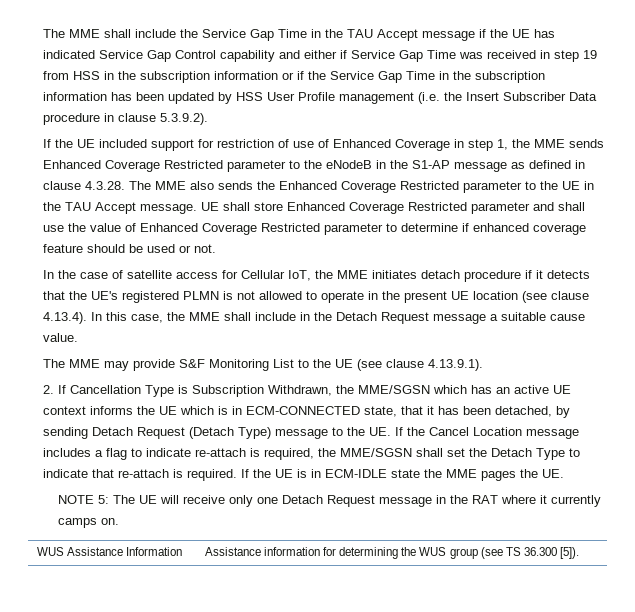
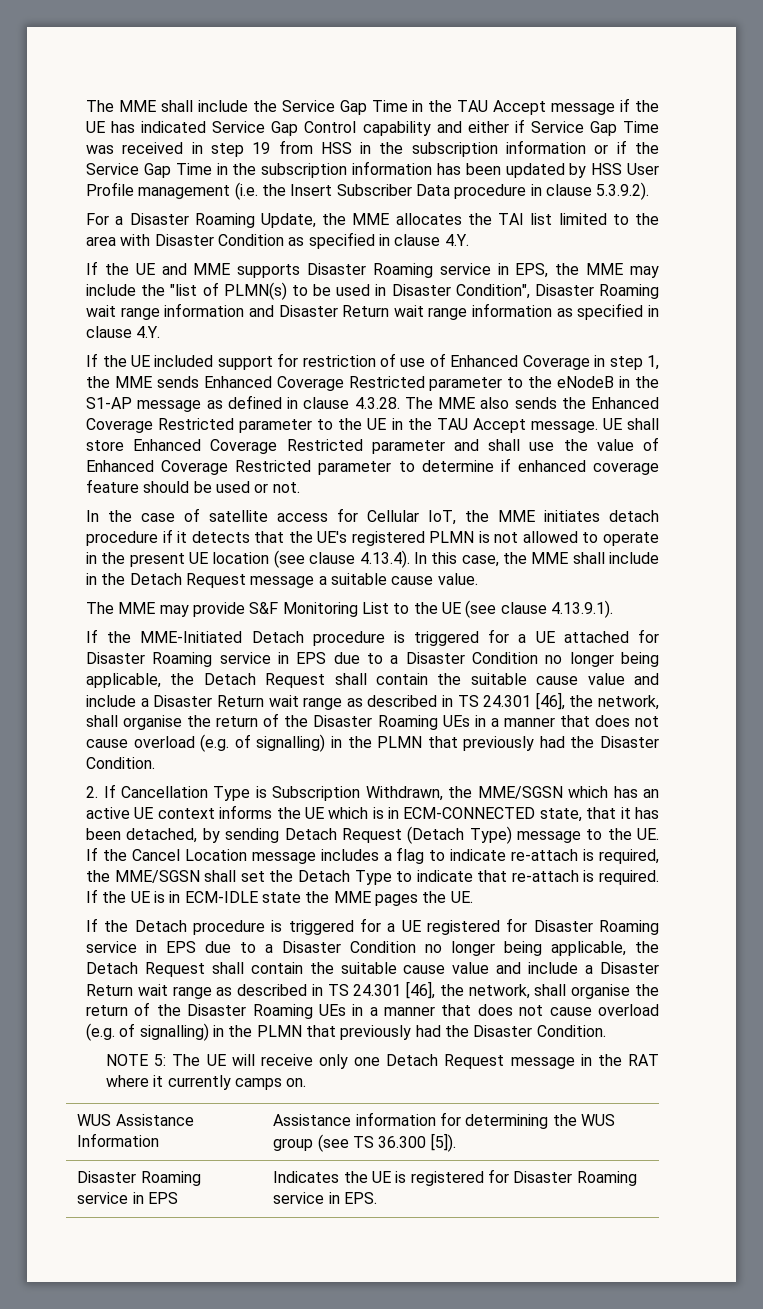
(208, 119) none -> [86,213,659,228] [86,232,469,249] [86,261,660,278] [86,282,659,300] [86,303,660,320] [86,326,161,338] // For a Disaster Roaming Update, the MME allocates the TAI list limited to the area with Disaster Condition as specified in clause 4.Y. // If the UE and MME supports Disaster Roaming service in EPS, the MME may include the "list of PLMN(s) to be used in Disaster Condition", Disaster Roaming wait range information and Disaster Return wait range information as specified in clause 4.Y.
(483, 365) none -> [86,629,659,646] [86,652,659,667] [86,673,659,688] [86,692,660,710] [86,713,659,730] [86,734,659,752] [86,757,156,769] // If the MME-Initiated Detach procedure is triggered for a UE attached for Disaster Roaming service in EPS due to a Disaster Condition no longer being applicable, the Detach Request shall contain the suitable cause value and include a Disaster Return wait range as described in TS 24.301 [46], the network, shall organise the return of the Disaster Roaming UEs in a manner that does not cause overload (e.g. of signalling) in the PLMN that previously had the Disaster Condition.
(564, 473) none -> [86,918,659,935] [86,941,659,956] [86,962,659,977] [86,981,659,999] [86,1002,660,1019] [86,1023,606,1041] // If the Detach procedure is triggered for a UE registered for Disaster Roaming service in EPS due to a Disaster Condition no longer being applicable, the Detach Request shall contain the suitable cause value and include a Disaster Return wait range as described in TS 24.301 [46], the network, shall organise the return of the Disaster Roaming UEs in a manner that does not cause overload (e.g. of signalling) in the PLMN that previously had the Disaster Condition.
(579, 553) none -> [77,1171,201,1186] [77,1192,178,1204] [273,1169,637,1186] [273,1192,377,1204] // Disaster Roaming service in EPS | Indicates the UE is registered for Disaster Roaming service in EPS.

